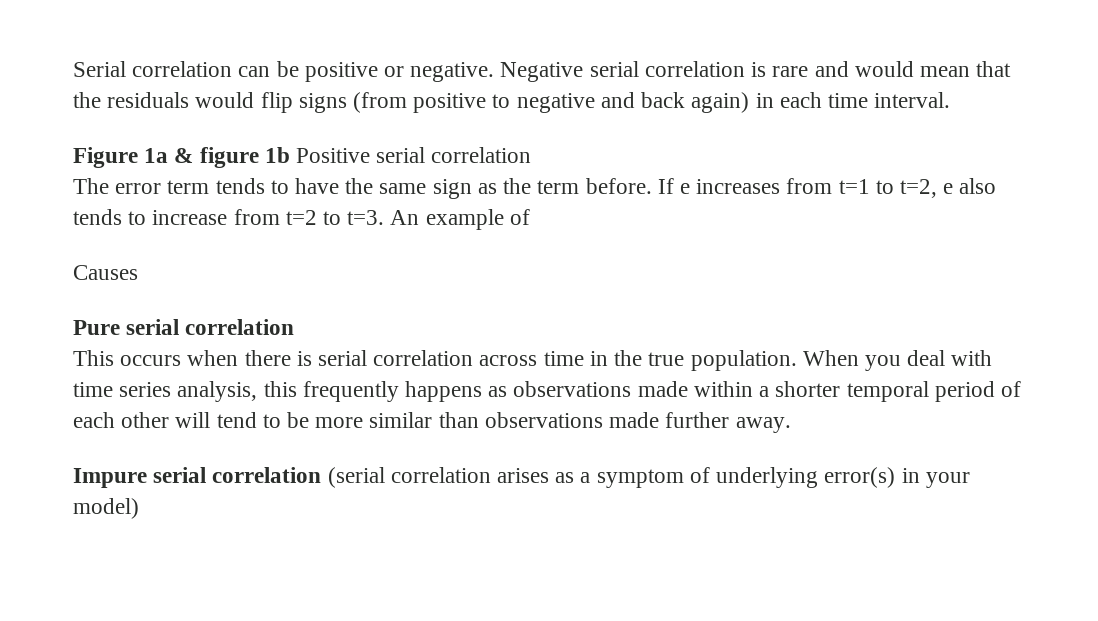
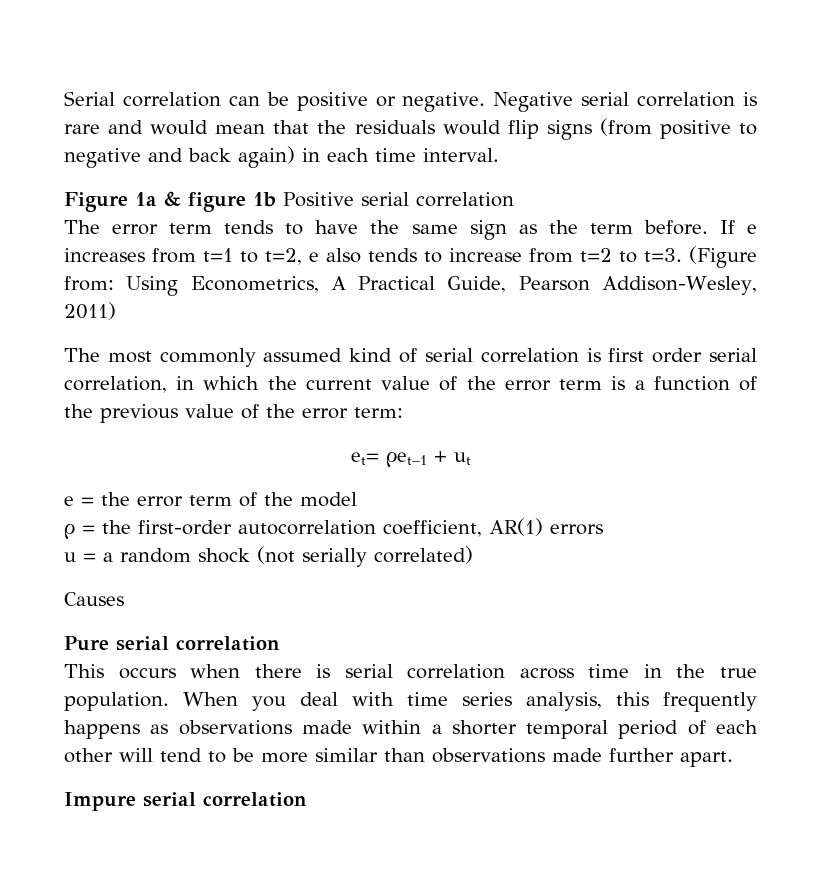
[390,209,530,230] An example of -> [689,246,757,268] [64,276,758,296] [64,302,116,320] [64,348,758,367] [64,376,758,393] [64,404,403,423] [350,451,471,467] [64,492,357,507] [64,518,603,539] [64,546,473,567] (Figure from: Using Econometrics, A Practical Guide, Pearson Addison-Wesley, 2011) // The most commonly assumed kind of serial correlation is first order serial correlation, in which the current value of the error term is a function of the previous value of the error term: // et= ρet–1 + ut // e = the error term of the model // ρ = the first-order autocorrelation coefficient, AR(1) errors // u = a random shock (not serially correlated)
[735,417,791,433] away. -> [680,751,733,767] apart.
[327,467,970,488] [73,498,139,519] (serial correlation arises as a symptom of underlying error(s) in your model) -> (307, 799) none

